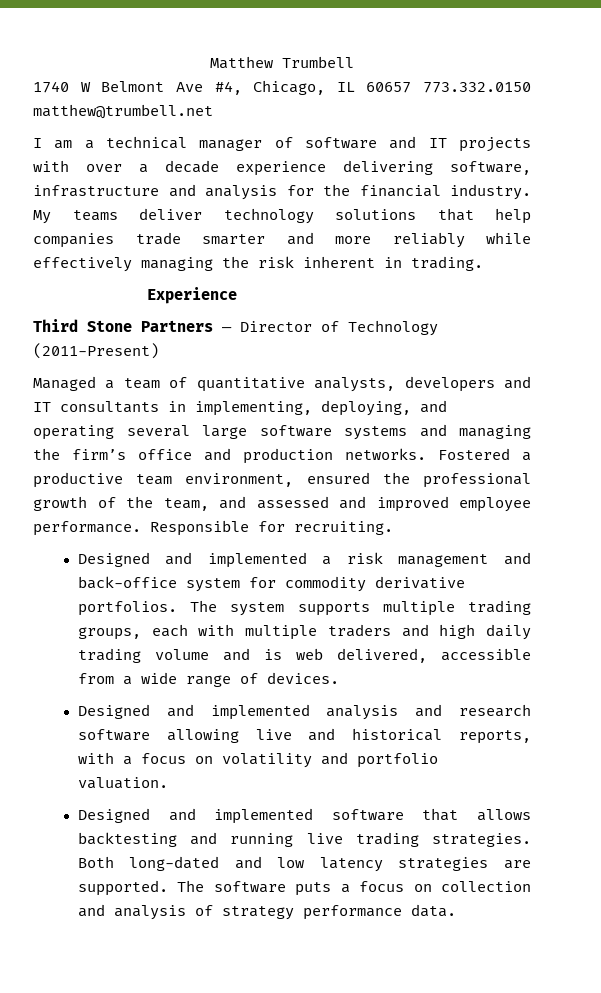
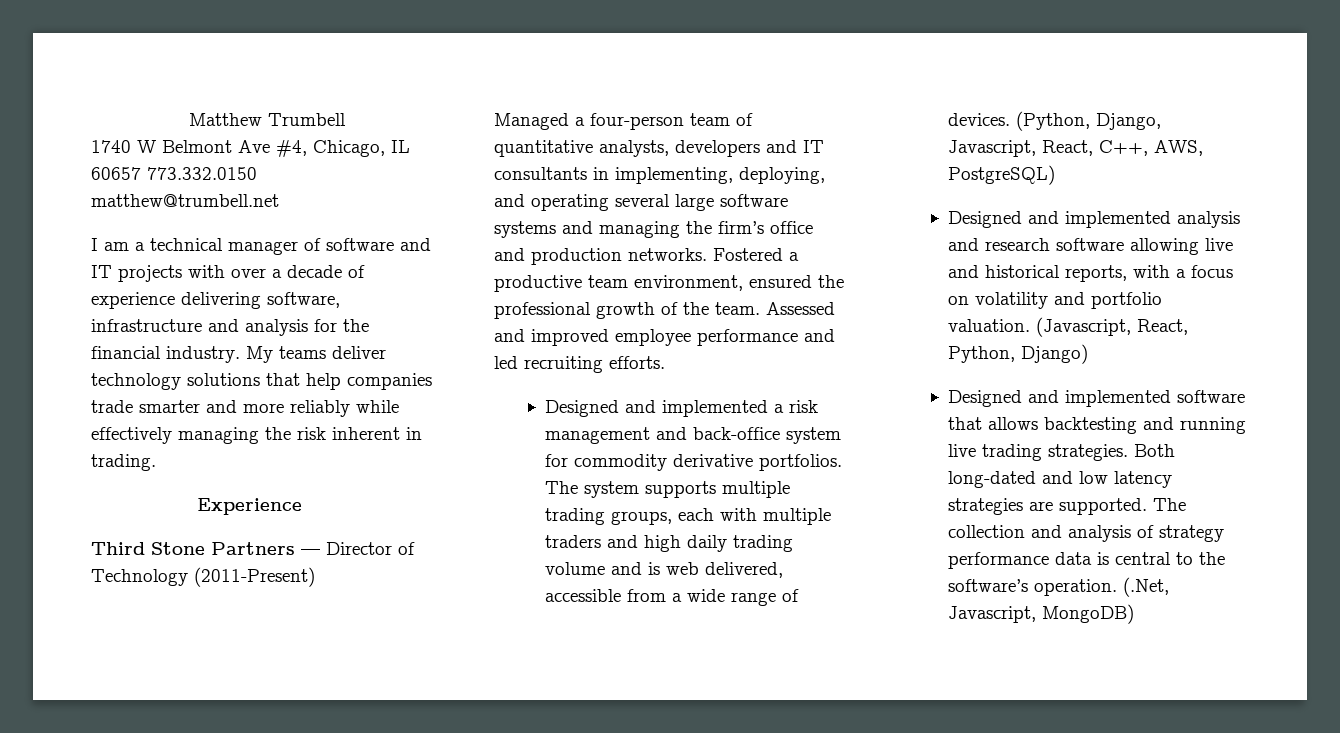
(219, 166) none -> [348,265,365,278] of
(115, 384) none -> [590,113,684,130] four-person
[163,496,531,512] [33,520,393,536] team, and assessed and improved employee performance. Responsible for recruiting. -> [715,302,835,315] [494,329,835,346] [494,356,665,373] team. Assessed and improved employee performance and led recruiting efforts.
(339, 678) none -> [1016,111,1162,131] [948,140,1204,157] [948,165,1056,185] (Python, Django, Javascript, React, C++, AWS, PostgreSQL)
(168, 783) none -> [1036,317,1189,337] [948,344,1089,364] (Javascript, React, Python, Django)
[213,881,432,896] software puts a focus on -> (1187, 504) none
[410,904,456,917] data. -> [1055,552,1226,565] [948,577,1170,597] [948,604,1135,624] data is central to the software’s operation. (.Net, Javascript, MongoDB)

